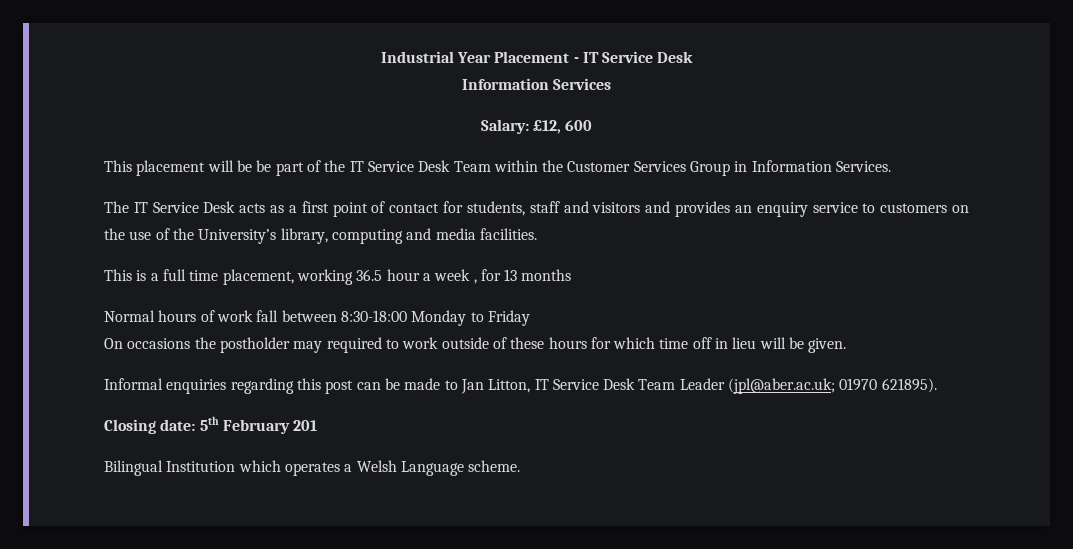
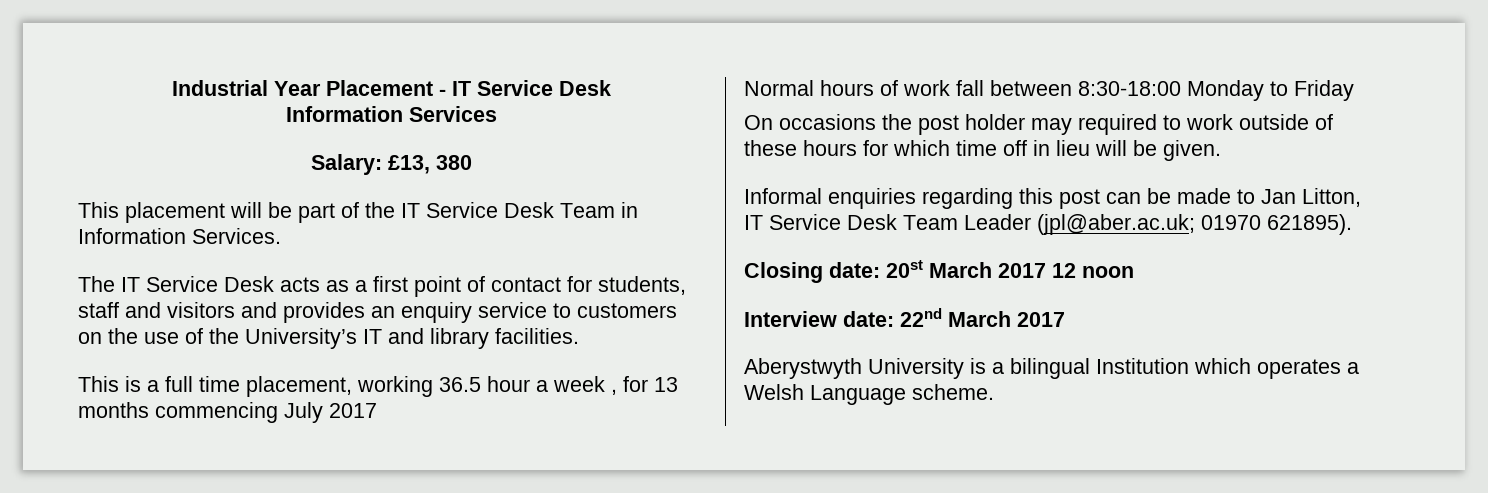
[533,120,593,134] £12, 600 -> [388,155,472,174] £13, 380
[256,160,272,172] be -> (292, 210) none
[493,160,731,176] within the Customer Services Group -> (615, 210) none
[280,228,476,244] library, computing and media -> [363,328,489,349] IT and library
(572, 275) none -> [155,402,377,423] commencing July 2017
[219,337,290,353] postholder -> [918,114,1025,135] post holder
[199,416,318,434] [104,460,163,476] 5th February 201 // Bilingual -> [886,260,1134,278] [744,308,1065,327] [744,358,1090,379] 20st March 2017 12 noon // Interview date: 22nd March 2017 // Aberystwyth University is a bilingual

